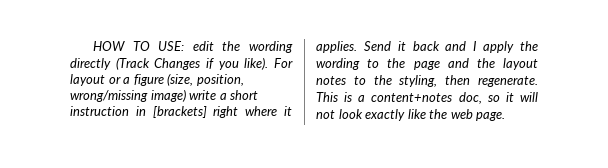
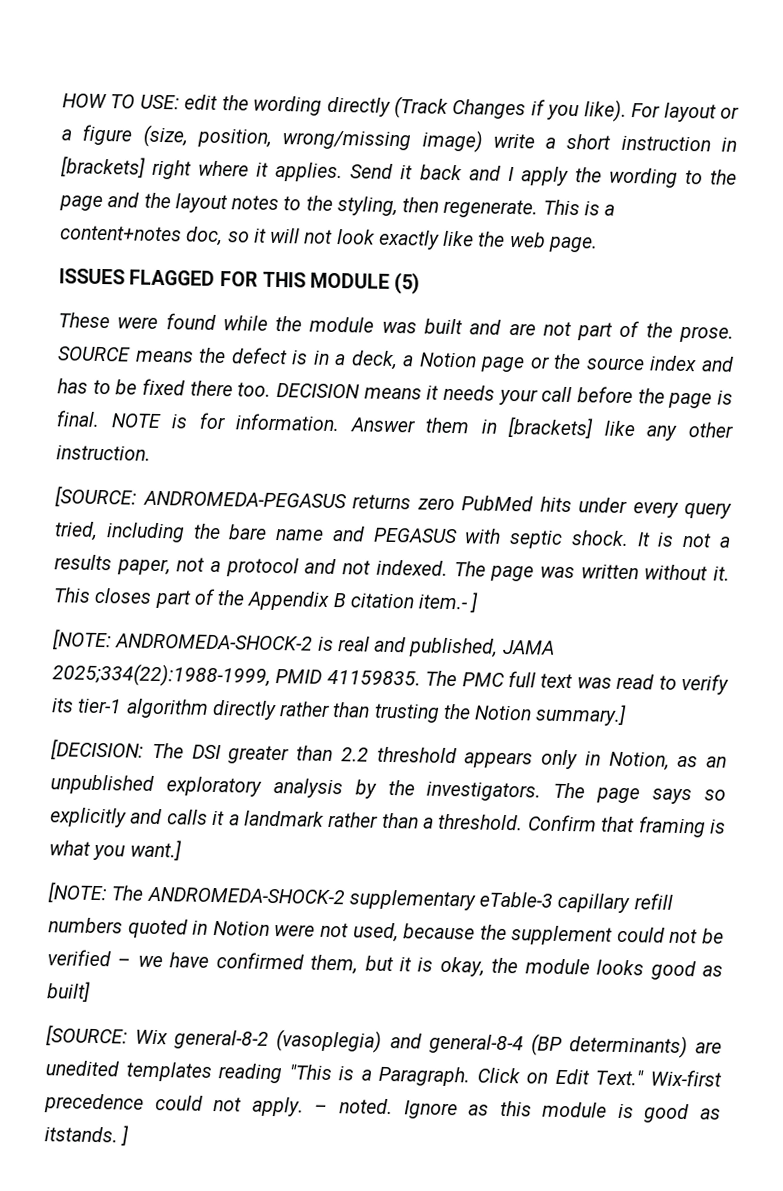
(506, 116) none -> [59,268,421,295] [58,312,735,343] [57,346,734,373] [57,378,733,409] [56,410,734,441] [56,445,151,461] [54,486,732,519] [54,521,731,549] [54,554,730,582] [53,587,480,613] [52,629,555,658] [52,662,729,695] [51,698,628,727] [50,739,727,771] [50,774,727,805] [50,807,726,838] [49,839,182,861] [47,882,673,914] [48,917,724,946] [47,949,724,981] [47,981,91,1002] [45,1025,722,1059] [45,1060,722,1087] [44,1093,721,1124] [44,1125,130,1146] // ISSUES FLAGGED FOR THIS MODULE (5) // These were found while the module was built and are not part of the prose. SOURCE means the defect is in a deck, a Notion page or the source index and has to be fixed there too. DECISION means it needs your call before the page is final. NOTE is for information. Answer them in [brackets] like any other instruction. // [SOURCE: ANDROMEDA-PEGASUS returns zero PubMed hits under every query tried, including the bare name and PEGASUS with septic shock. It is not a results paper, not a protocol and not indexed. The page was written without it. This closes part of the Appendix B citation item.- ] // [NOTE: ANDROMEDA-SHOCK-2 is real and published, JAMA 2025;334(22):1988-1999, PMID 41159835. The PMC full text was read to verify its tier-1 algorithm directly rather than trusting the Notion summary.] // [DECISION: The DSI greater than 2.2 threshold appears only in Notion, as an unpublished exploratory analysis by the investigators. The page says so explicitly and calls it a landmark rather than a threshold. Confirm that framing is what you want.] // [NOTE: The ANDROMEDA-SHOCK-2 supplementary eTable-3 capillary refill numbers quoted in Notion were not used, because the supplement could not be verified – we have confirmed them, but it is okay, the module looks good as built] // [SOURCE: Wix general-8-2 (vasoplegia) and general-8-4 (BP determinants) are unedited templates reading "This is a Paragraph. Click on Edit Text." Wix-first precedence could not apply. – noted. Ignore as this module is good as itstands. ]

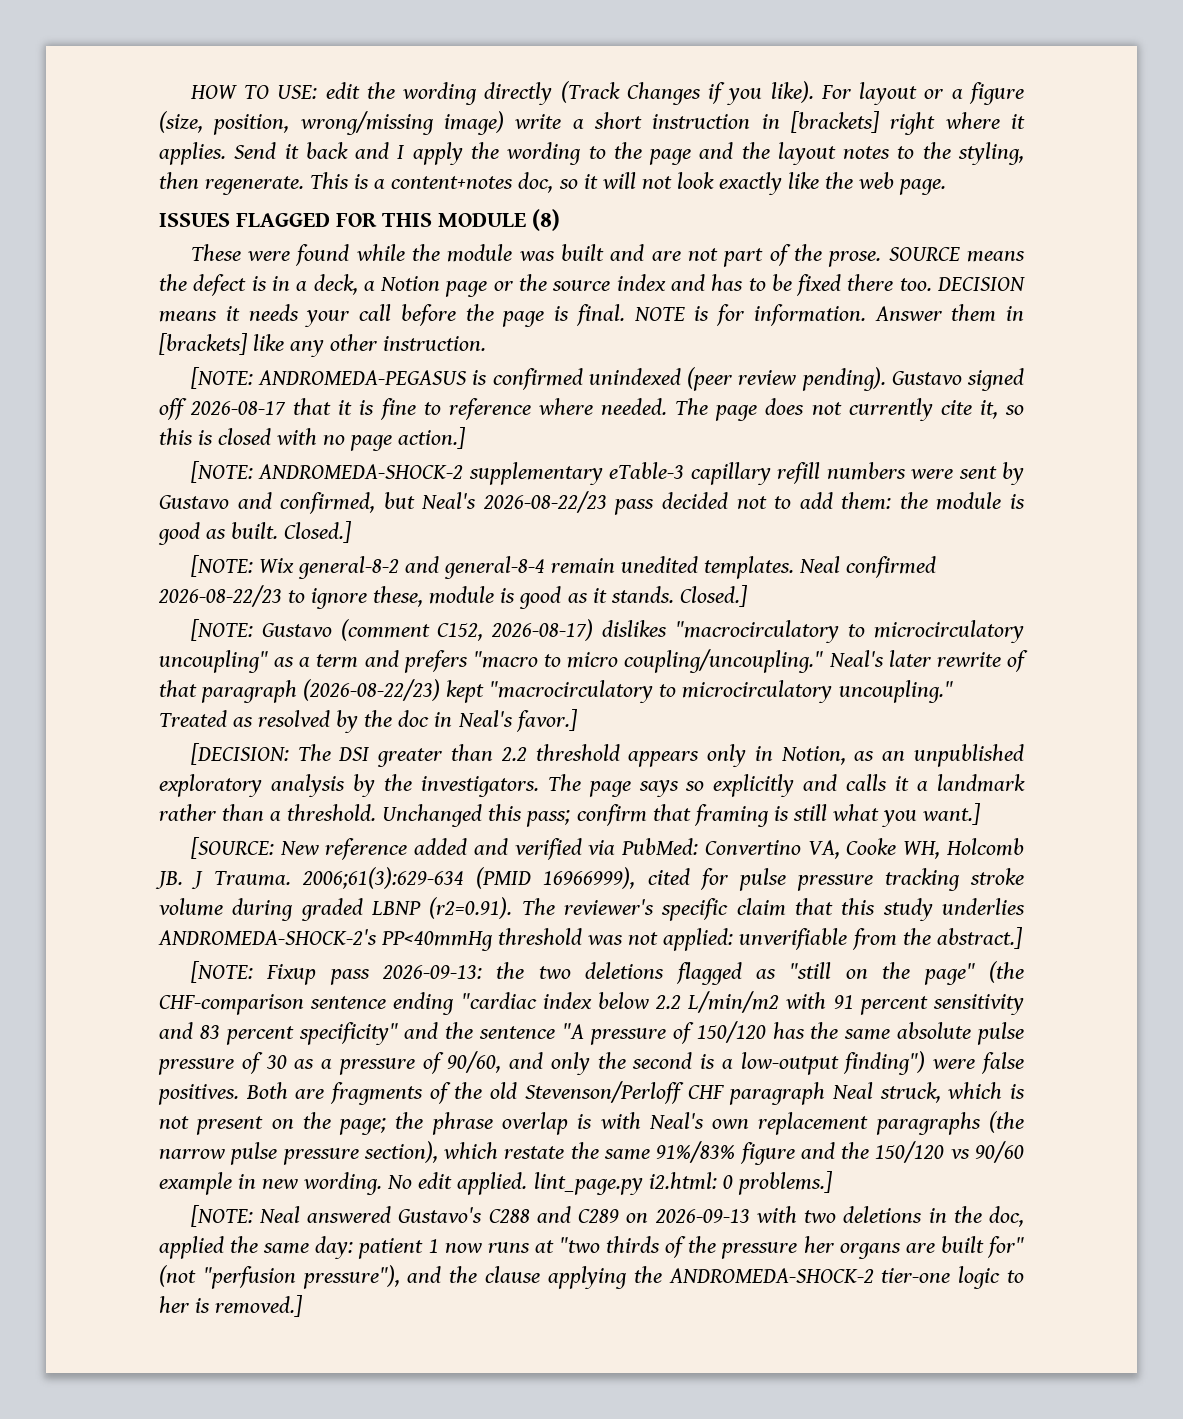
[394,272,421,295] (5) -> [532,209,561,231] (8)
[54,486,732,519] [54,521,731,549] [54,554,730,582] [53,587,480,613] [52,629,555,658] [52,662,729,695] [51,698,628,727] [SOURCE: ANDROMEDA-PEGASUS returns zero PubMed hits under every query tried, including the bare name and PEGASUS with septic shock. It is not a results paper, not a protocol and not indexed. The page was written without it. This closes part of the Appendix B citation item.- ] // [NOTE: ANDROMEDA-SHOCK-2 is real and published, JAMA 2025;334(22):1988-1999, PMID 41159835. The PMC full text was read to verify its tier-1 algorithm directly rather than trusting the Notion summary.] -> [190,367,1024,391] [159,398,1024,421] [159,427,467,451] [190,461,1024,485] [159,491,1025,515] [158,521,353,545] [190,555,937,579] [158,585,748,609] [190,619,1024,643] [159,649,1028,673] [159,679,953,703] [159,709,578,733] [NOTE: ANDROMEDA-PEGASUS is confirmed unindexed (peer review pending). Gustavo signed off 2026-08-17 that it is fine to reference where needed. The page does not currently cite it, so this is closed with no page action.] // [NOTE: ANDROMEDA-SHOCK-2 supplementary eTable-3 capillary refill numbers were sent by Gustavo and confirmed, but Neal's 2026-08-22/23 pass decided not to add them: the module is good as built. Closed.] // [NOTE: Wix general-8-2 and general-8-4 remain unedited templates. Neal confirmed 2026-08-22/23 to ignore these, module is good as it stands. Closed.] // [NOTE: Gustavo (comment C152, 2026-08-17) dislikes "macrocirculatory to microcirculatory uncoupling" as a term and prefers "macro to micro coupling/uncoupling." Neal's later rewrite of that paragraph (2026-08-22/23) kept "macrocirculatory to microcirculatory uncoupling." Treated as resolved by the doc in Neal's favor.]
[527,814,597,832] Confirm -> [382,804,647,827] Unchanged this pass; confirm
(726, 826) none -> [792,804,827,821] still
[47,882,673,914] [48,917,724,946] [47,949,724,981] [47,981,91,1002] [45,1025,722,1059] [45,1060,722,1087] [44,1093,721,1124] [44,1125,130,1146] [NOTE: The ANDROMEDA-SHOCK-2 supplementary eTable-3 capillary refill numbers quoted in Notion were not used, because the supplement could not be verified – we have confirmed them, but it is okay, the module looks good as built] // [SOURCE: Wix general-8-2 (vasoplegia) and general-8-4 (BP determinants) are unedited templates reading "This is a Paragraph. Click on Edit Text." Wix-first precedence could not apply. – noted. Ignore as this module is good as itstands. ] -> [190,837,1024,860] [155,867,1024,891] [159,897,1025,921] [158,927,1023,951] [190,961,1024,985] [159,991,1024,1015] [159,1021,1024,1045] [158,1051,1024,1075] [158,1081,1026,1105] [159,1111,1024,1135] [159,1141,1025,1165] [159,1171,833,1195] [190,1205,1024,1227] [159,1236,1024,1259] [159,1265,1024,1289] [159,1295,304,1317] [SOURCE: New reference added and verified via PubMed: Convertino VA, Cooke WH, Holcomb JB. J Trauma. 2006;61(3):629-634 (PMID 16966999), cited for pulse pressure tracking stroke volume during graded LBNP (r2=0.91). The reviewer's specific claim that this study underlies ANDROMEDA-SHOCK-2's PP<40mmHg threshold was not applied: unverifiable from the abstract.] // [NOTE: Fixup pass 2026-09-13: the two deletions flagged as "still on the page" (the CHF-comparison sentence ending "cardiac index below 2.2 L/min/m2 with 91 percent sensitivity and 83 percent specificity" and the sentence "A pressure of 150/120 has the same absolute pulse pressure of 30 as a pressure of 90/60, and only the second is a low-output finding") were false positives. Both are fragments of the old Stevenson/Perloff CHF paragraph Neal struck, which is not present on the page; the phrase overlap is with Neal's own replacement paragraphs (the narrow pulse pressure section), which restate the same 91%/83% figure and the 150/120 vs 90/60 example in new wording. No edit applied. lint_page.py i2.html: 0 problems.] // [NOTE: Neal answered Gustavo's C288 and C289 on 2026-09-13 with two deletions in the doc, applied the same day: patient 1 now runs at "two thirds of the pressure her organs are built for" (not "perfusion pressure"), and the clause applying the ANDROMEDA-SHOCK-2 tier-one logic to her is removed.]

